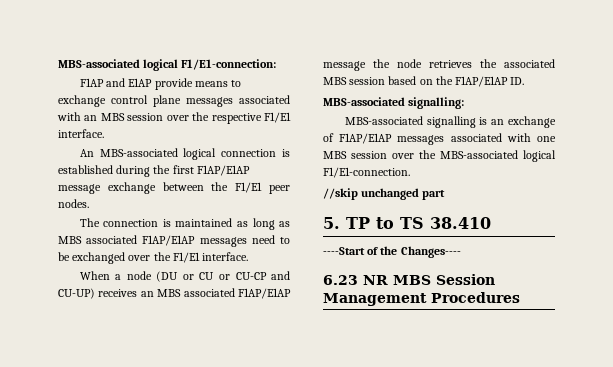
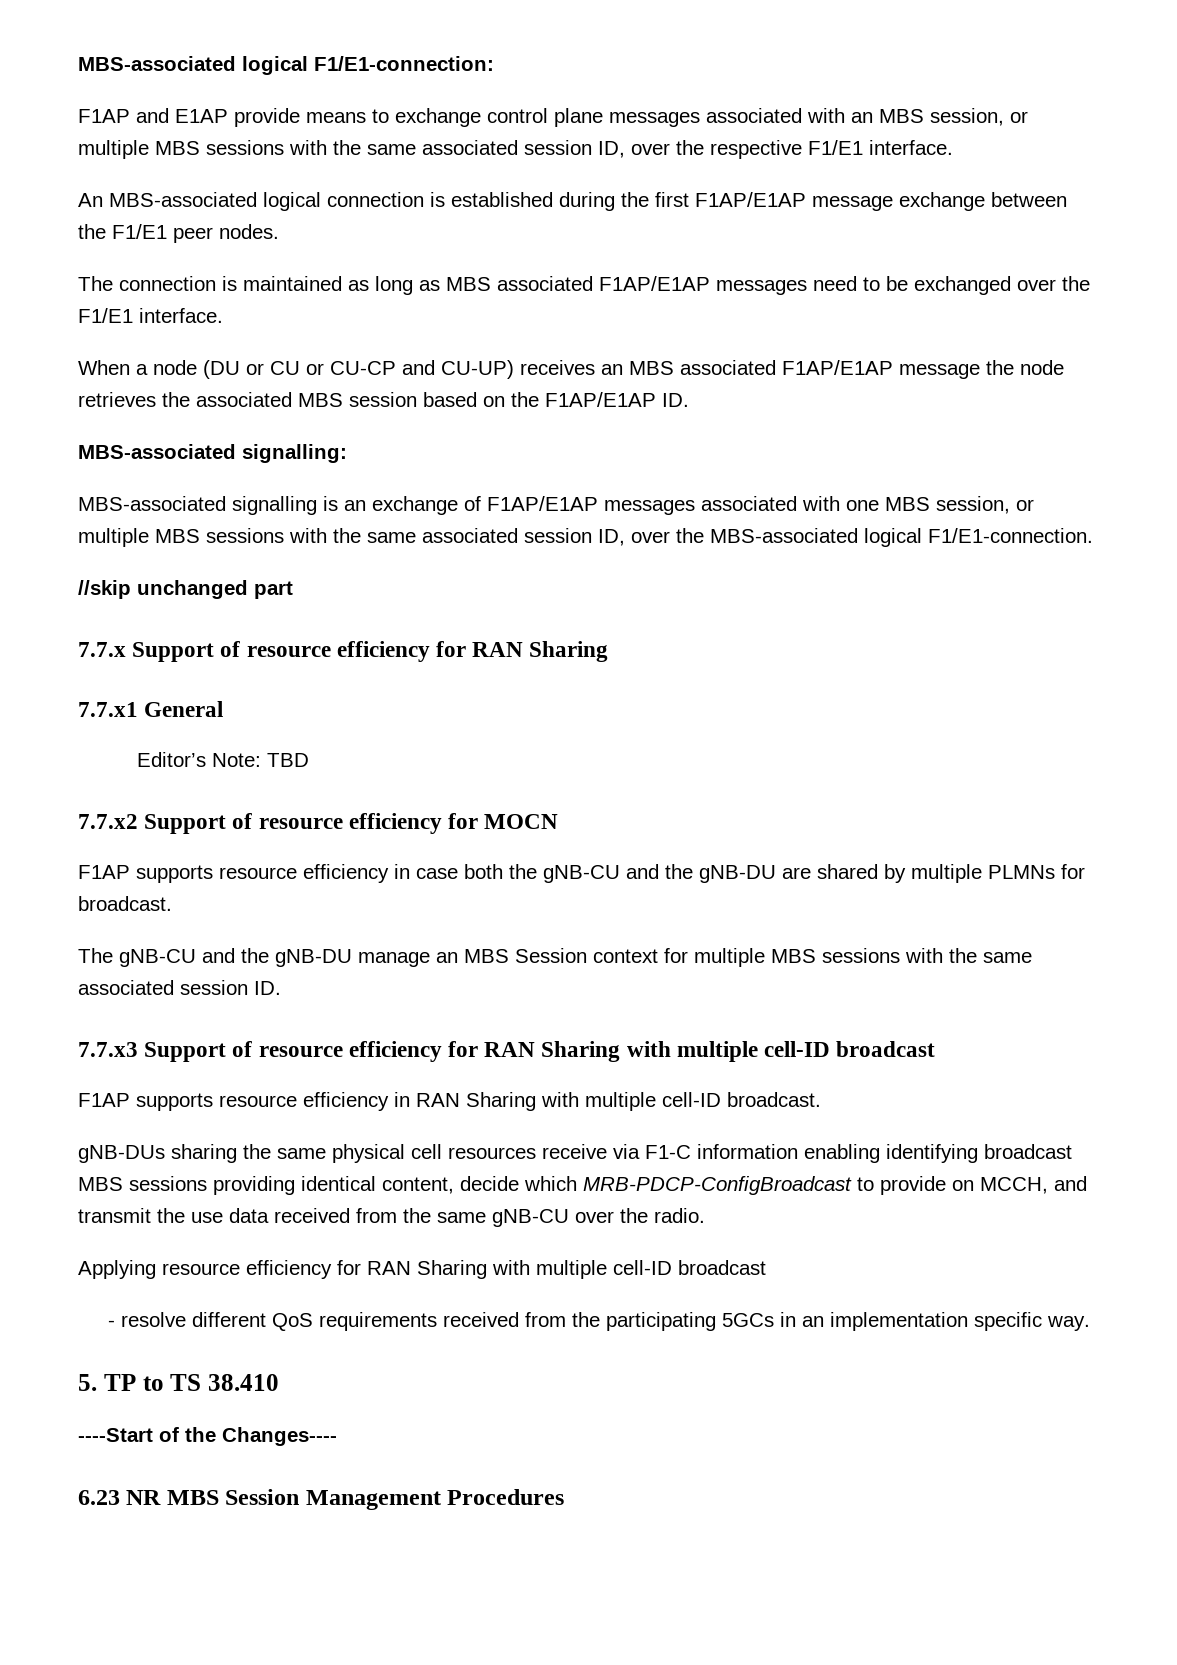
[127,113,164,121] session -> [930,108,1028,126] [78,140,625,159] session, or multiple MBS sessions with the same associated session ID,
[351,151,387,159] session -> [936,496,1034,514] [78,528,625,547] session, or multiple MBS sessions with the same associated session ID,
(446, 195) none -> [78,641,609,662] [78,701,224,717] [137,752,310,767] [78,813,559,834] [78,864,1085,883] [78,896,172,911] [78,948,1032,967] [78,980,281,995] [78,1041,936,1062] [78,1092,821,1111] [78,1144,1072,1163] [78,1176,1087,1195] [78,1208,705,1227] [78,1260,766,1279] [107,1312,1090,1331] // 7.7.x Support of resource efficiency for RAN Sharing // 7.7.x1 General // Editor’s Note: TBD // 7.7.x2 Support of resource efficiency for MOCN // F1AP supports resource efficiency in case both the gNB-CU and the gNB-DU are shared by multiple PLMNs for broadcast. // The gNB-CU and the gNB-DU manage an MBS Session context for multiple MBS sessions with the same associated session ID. // 7.7.x3 Support of resource efficiency for RAN Sharing with multiple cell-ID broadcast // F1AP supports resource efficiency in RAN Sharing with multiple cell-ID broadcast. // gNB-DUs sharing the same physical cell resources receive via F1-C information enabling identifying broadcast MBS sessions providing identical content, decide which MRB-PDCP-ConfigBroadcast to provide on MCCH, and transmit the use data received from the same gNB-CU over the radio. // Applying resource efficiency for RAN Sharing with multiple cell-ID broadcast // - resolve different QoS requirements received from the participating 5GCs in an implementation specific way.

